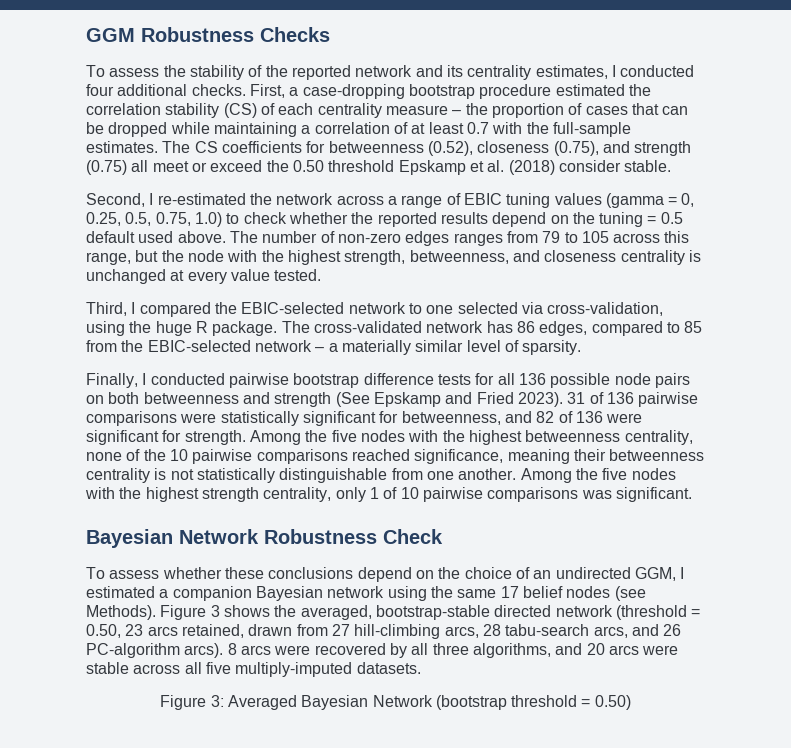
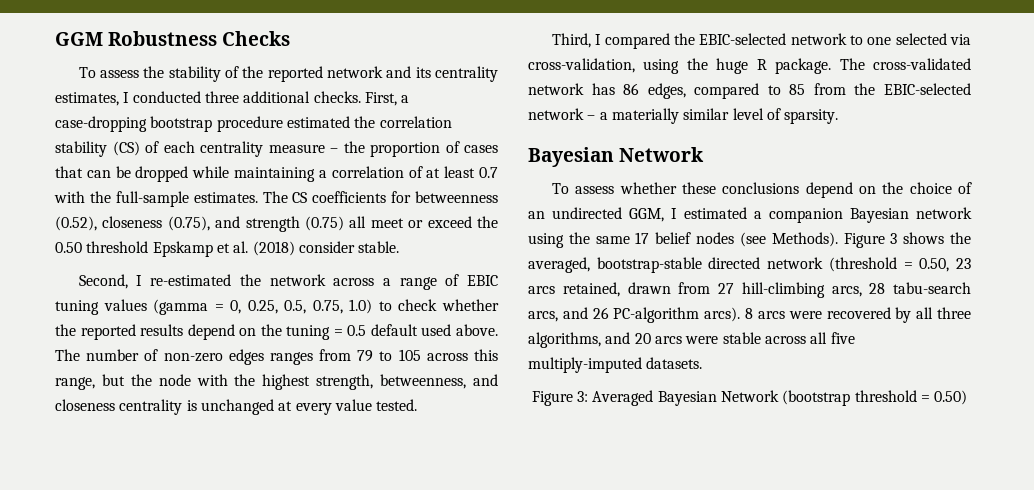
[86,84,114,96] four -> [204,91,239,103] three
[86,373,690,388] [86,392,699,407] [86,411,643,426] [86,430,693,445] [86,449,705,464] [86,468,676,483] [85,487,692,502] [86,529,443,548] // Finally, I conducted pairwise bootstrap difference tests for all 136 possible node pairs on both betweenness and strength (See Epskamp and Fried 2023). 31 of 136 pairwise comparisons were statistically significant for betweenness, and 82 of 136 were significant for strength. Among the five nodes with the highest betweenness centrality, none of the 10 pairwise comparisons reached significance, meaning their betweenness centrality is not statistically distinguishable from one another. Among the five nodes with the highest strength centrality, only 1 of 10 pairwise comparisons was significant. // Bayesian Network Robustness Check -> [528,147,705,167] // Bayesian Network

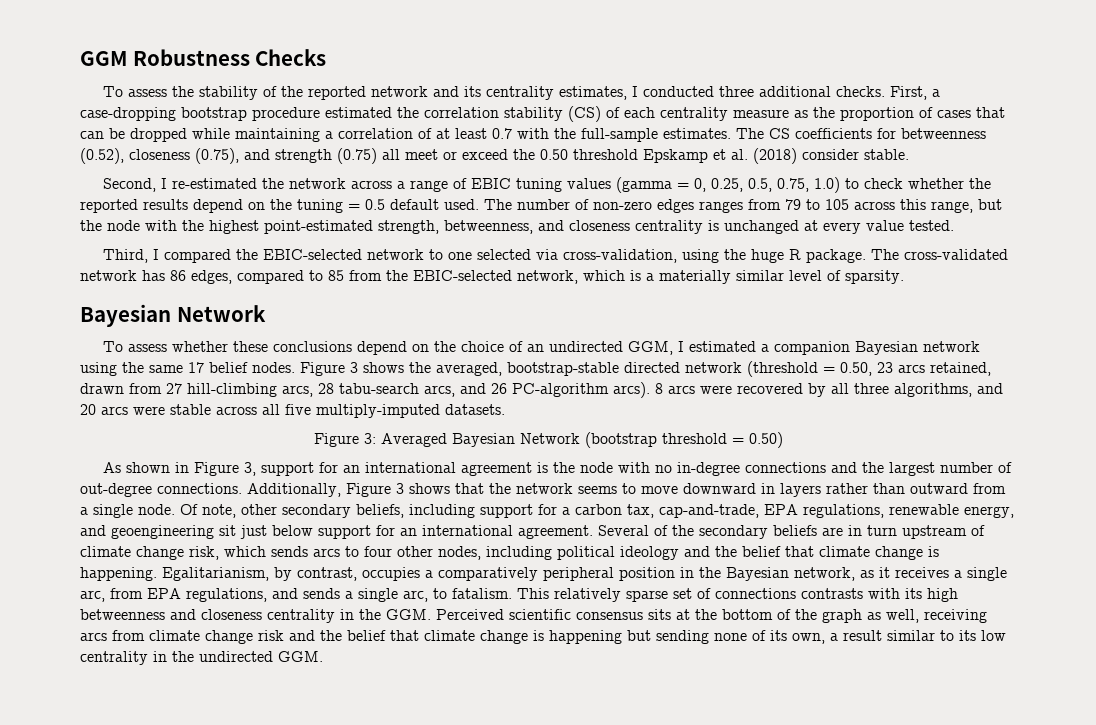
[330,148,338,153] – -> [794,110,808,118] as
[421,324,499,336] used above. -> [444,199,479,210] used.
(311, 382) none -> [264,220,373,234] point-estimated
[528,108,596,120] network – -> [517,270,641,284] network, which is
[696,232,838,247] nodes (see Methods). -> [252,362,295,373] nodes.
(968, 397) none -> [103,462,1013,476] [80,483,1006,497] [80,504,1014,518] [80,525,985,539] [80,546,939,560] [80,567,1007,581] [80,588,958,602] [80,609,987,623] [80,630,1006,644] [80,651,323,665] // As shown in Figure 3, support for an international agreement is the node with no in-degree connections and the largest number of out-degree connections. Additionally, Figure 3 shows that the network seems to move downward in layers rather than outward from a single node. Of note, other secondary beliefs, including support for a carbon tax, cap-and-trade, EPA regulations, renewable energy, and geoengineering sit just below support for an international agreement. Several of the secondary beliefs are in turn upstream of climate change risk, which sends arcs to four other nodes, including political ideology and the belief that climate change is happening. Egalitarianism, by contrast, occupies a comparatively peripheral position in the Bayesian network, as it receives a single arc, from EPA regulations, and sends a single arc, to fatalism. This relatively sparse set of connections contrasts with its high betweenness and closeness centrality in the GGM. Perceived scientific consensus sits at the bottom of the graph as well, receiving arcs from climate change risk and the belief that climate change is happening but sending none of its own, a result similar to its low centrality in the undirected GGM.

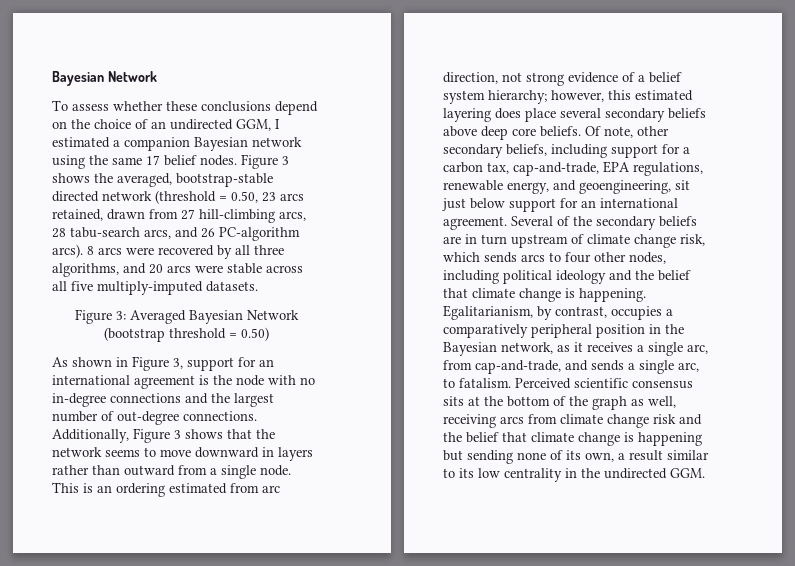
[80,49,327,66] [103,86,941,100] [80,106,1005,122] [80,128,986,142] [80,148,909,164] [103,177,992,193] [80,199,1002,213] [80,220,954,234] [103,249,1009,263] [80,270,904,284] GGM Robustness Checks // To assess the stability of the reported network and its centrality estimates, I conducted three additional checks. First, a case-dropping bootstrap procedure estimated the correlation stability (CS) of each centrality measure as the proportion of cases that can be dropped while maintaining a correlation of at least 0.7 with the full-sample estimates. The CS coefficients for betweenness (0.52), closeness (0.75), and strength (0.75) all meet or exceed the 0.50 threshold Epskamp et al. (2018) consider stable. // Second, I re-estimated the network across a range of EBIC tuning values (gamma = 0, 0.25, 0.5, 0.75, 1.0) to check whether the reported results depend on the tuning = 0.5 default used. The number of non-zero edges ranges from 79 to 105 across this range, but the node with the highest point-estimated strength, betweenness, and closeness centrality is unchanged at every value tested. // Third, I compared the EBIC-selected network to one selected via cross-validation, using the huge R package. The cross-validated network has 86 edges, compared to 85 from the EBIC-selected network, which is a materially similar level of sparsity. // -> (52, 78) none
(175, 509) none -> [52,482,280,497] [443,72,682,86] [443,90,693,104] [443,108,706,122] [443,126,581,140] This is an ordering estimated from arc direction, not strong evidence of a belief system hierarchy; however, this estimated layering does place several secondary beliefs above deep core beliefs.
[111,525,214,539] geoengineering -> [579,180,671,194] geoengineering,
[147,588,267,602] EPA regulations, -> [475,360,561,374] cap-and-trade,
[517,588,958,602] [80,609,431,623] This relatively sparse set of connections contrasts with its high betweenness and closeness centrality in the GGM. -> (511, 383) none

